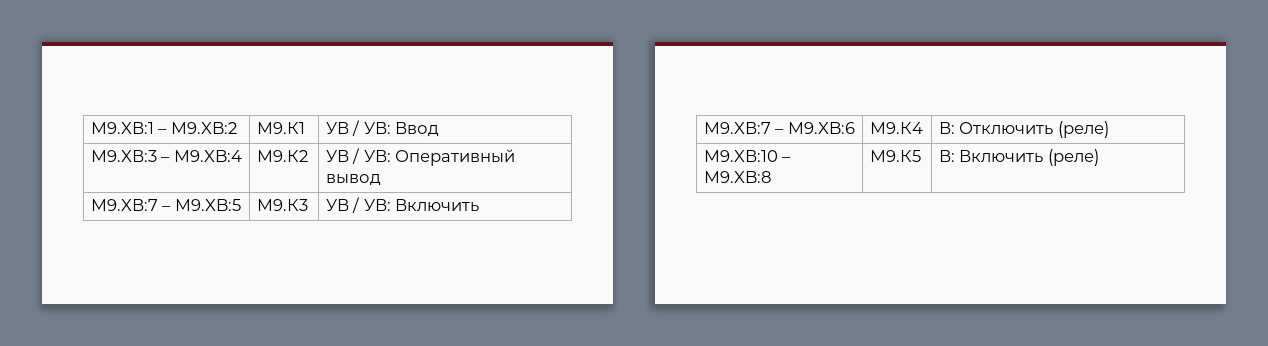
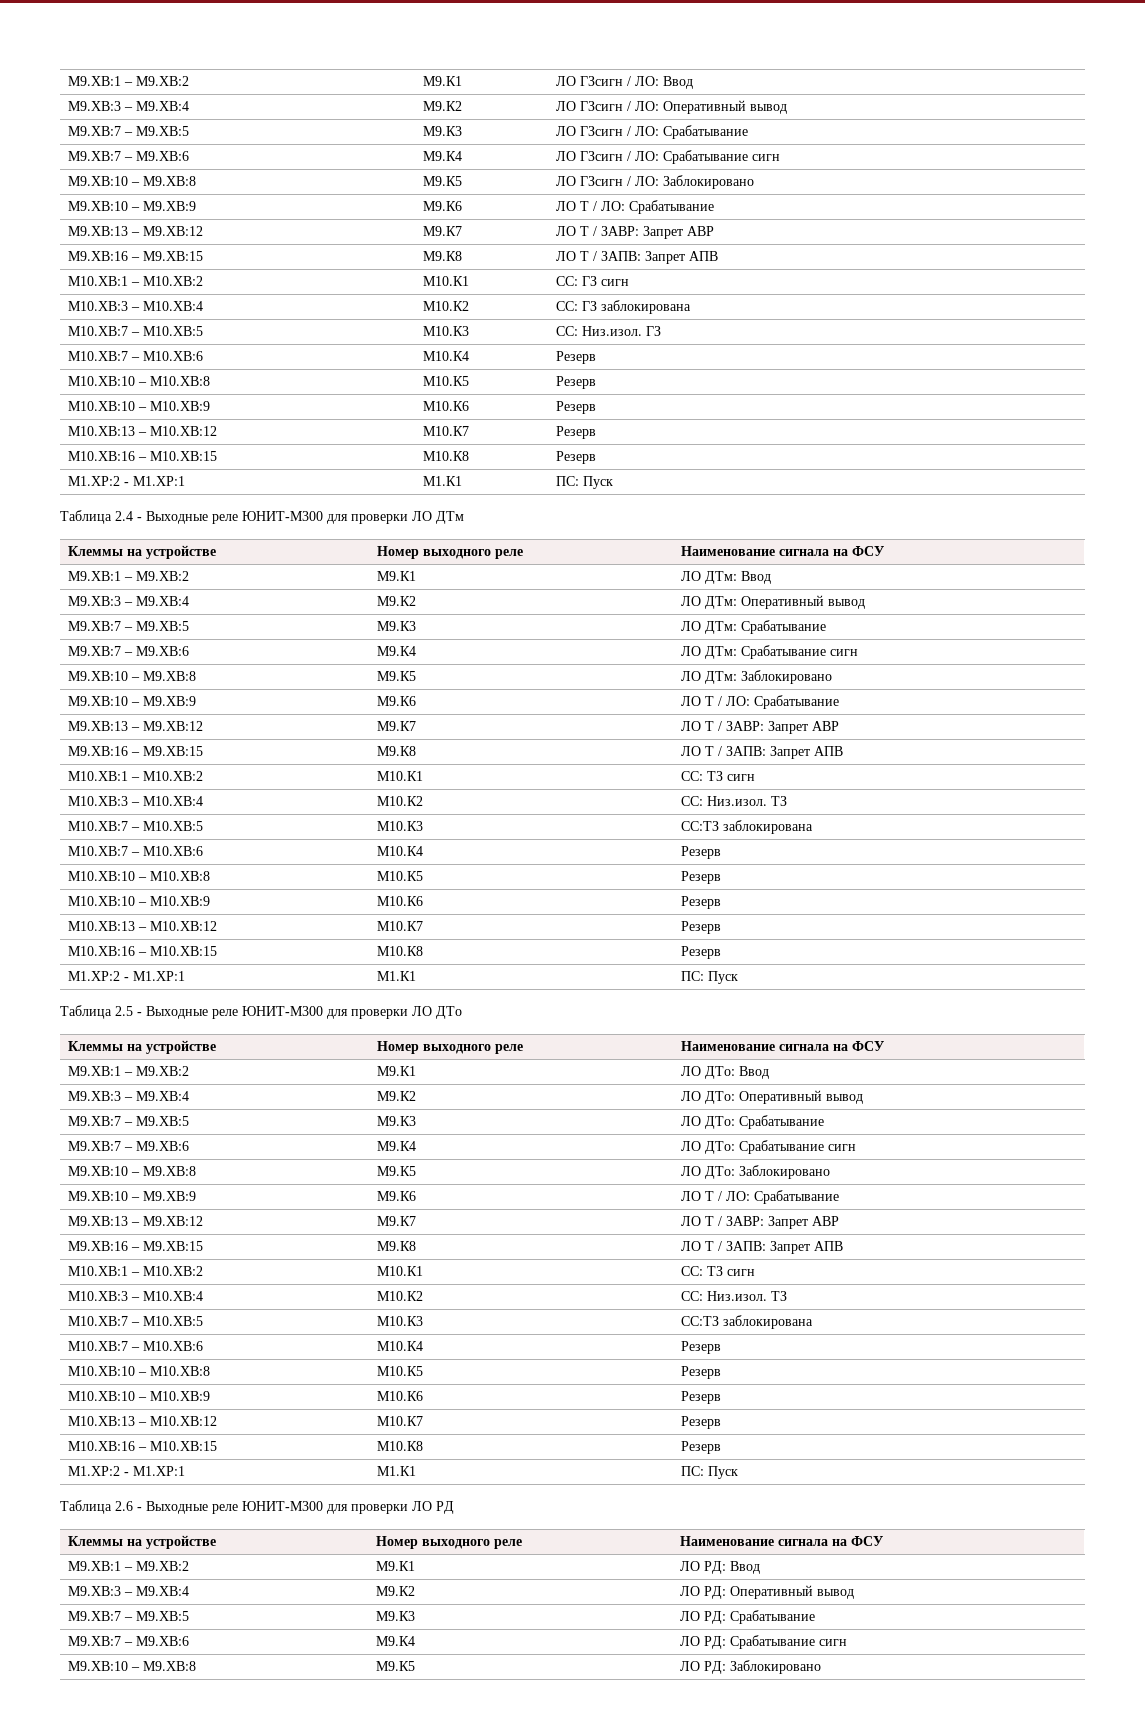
[90,122,237,134] [256,122,305,134] [325,120,440,137] [90,150,242,162] [256,150,308,162] [325,148,516,166] [325,174,381,186] [90,199,241,211] [256,199,308,211] [325,197,480,213] [703,122,855,134] [869,122,923,134] [938,121,1109,138] [703,150,792,162] [703,171,772,183] [869,150,921,162] [938,149,1099,166] М9.XВ:1 – М9.XB:2 | М9.К1 | УВ / УВ: Ввод // М9.XВ:3 – М9.XB:4 | М9.К2 | УВ / УВ: Оперативный вывод // М9.XВ:7 – М9.XB:5 | М9.К3 | УВ / УВ: Включить // М9.XВ:7 – М9.XB:6 | М9.К4 | В: Отключить (реле) // М9.XВ:10 – М9.XB:8 | М9.К5 | В: Включить (реле) -> [67,76,189,86] [422,76,462,86] [555,76,693,89] [67,101,189,111] [422,101,462,111] [555,100,787,114] [67,126,189,136] [422,126,462,136] [555,125,748,139] [67,151,189,161] [422,151,462,161] [555,150,780,164] [67,176,196,186] [422,176,462,186] [555,175,754,189] [67,201,196,211] [422,201,462,211] [555,200,714,214] [67,226,203,236] [422,226,462,236] [555,226,714,239] [67,251,203,261] [422,251,462,261] [555,251,718,264] [67,276,203,286] [422,276,469,286] [555,276,629,286] [67,301,203,311] [422,301,469,311] [555,300,691,314] [67,326,203,336] [422,326,469,336] [555,326,661,336] [67,351,203,361] [422,351,469,361] [555,351,596,364] [67,376,210,386] [422,376,469,386] [555,376,596,389] [67,401,210,411] [422,401,469,411] [555,401,596,414] [67,426,217,436] [422,426,469,436] [555,426,596,439] [67,451,217,461] [422,451,469,461] [555,451,596,464] [67,476,185,486] [422,476,462,486] [555,476,613,489] [60,510,464,524] [67,545,216,559] [376,546,523,559] [680,546,884,556] [67,571,189,581] [376,571,416,581] [680,571,771,584] [67,596,189,606] [376,596,416,606] [680,595,865,609] [67,621,189,631] [376,621,416,631] [680,620,826,634] [67,646,189,656] [376,646,416,656] [680,645,858,659] [67,671,196,681] [376,671,416,681] [680,670,832,684] [67,696,196,706] [376,696,416,706] [680,695,839,709] [67,721,203,731] [376,721,416,731] [680,721,839,734] [67,746,203,756] [376,746,416,756] [680,746,843,759] [67,771,203,781] [376,771,423,781] [680,771,755,781] [67,796,203,806] [376,796,423,806] [680,796,787,806] [67,821,203,831] [376,821,423,831] [680,820,813,834] [67,846,203,856] [376,846,423,856] [680,846,721,859] [67,871,210,881] [376,871,423,881] [680,871,721,884] [67,896,210,906] [376,896,423,906] [680,896,721,909] [67,921,217,931] [376,921,423,931] [680,921,721,934] [67,946,217,956] [376,946,423,956] [680,946,721,959] [67,971,185,981] [376,971,416,981] [680,971,738,984] [60,1005,462,1019] [67,1040,216,1054] [376,1041,523,1054] [680,1041,884,1051] [67,1066,189,1076] [376,1066,416,1076] [680,1066,769,1079] [67,1091,189,1101] [376,1091,416,1101] [680,1090,863,1104] [67,1116,189,1126] [376,1116,416,1126] [680,1115,824,1129] [67,1141,189,1151] [376,1141,416,1151] [680,1140,856,1154] [67,1166,196,1176] [376,1166,416,1176] [680,1165,830,1179] [67,1191,196,1201] [376,1191,416,1201] [680,1190,839,1204] [67,1216,203,1226] [376,1216,416,1226] [680,1216,839,1229] [67,1241,203,1251] [376,1241,416,1251] [680,1241,843,1254] [67,1266,203,1276] [376,1266,423,1276] [680,1266,755,1276] [67,1291,203,1301] [376,1291,423,1301] [680,1291,787,1301] [67,1316,203,1326] [376,1316,423,1326] [680,1315,813,1329] [67,1341,203,1351] [376,1341,423,1351] [680,1341,721,1354] [67,1366,210,1376] [376,1366,423,1376] [680,1366,721,1379] [67,1391,210,1401] [376,1391,423,1401] [680,1391,721,1404] [67,1416,217,1426] [376,1416,423,1426] [680,1416,721,1429] [67,1441,217,1451] [376,1441,423,1451] [680,1441,721,1454] [67,1466,185,1476] [376,1466,416,1476] [680,1466,738,1479] [60,1500,454,1514] [67,1535,216,1549] [375,1536,522,1549] [679,1536,883,1546] [67,1561,189,1571] [375,1561,415,1571] [679,1561,760,1574] [67,1586,189,1596] [375,1586,415,1596] [679,1585,854,1599] [67,1611,189,1621] [375,1611,415,1621] [679,1610,815,1624] [67,1636,189,1646] [375,1636,415,1646] [679,1635,847,1649] [67,1661,196,1671] [375,1661,415,1671] [679,1660,821,1674] М9.XВ:1 – М9.XB:2 | М9.К1 | ЛО ГЗсигн / ЛО: Ввод // М9.XВ:3 – М9.XB:4 | М9.К2 | ЛО ГЗсигн / ЛО: Оперативный вывод // М9.XВ:7 – М9.XB:5 | М9.К3 | ЛО ГЗсигн / ЛО: Срабатывание // М9.XВ:7 – М9.XB:6 | М9.К4 | ЛО ГЗсигн / ЛО: Срабатывание сигн // М9.XВ:10 – М9.XB:8 | М9.К5 | ЛО ГЗсигн / ЛО: Заблокировано // М9.XВ:10 – М9.XB:9 | М9.К6 | ЛО Т / ЛО: Срабатывание // М9.XВ:13 – М9.XB:12 | М9.К7 | ЛО Т / ЗАВР: Запрет АВР // М9.XВ:16 – М9.XB:15 | М9.К8 | ЛО Т / ЗАПВ: Запрет АПВ // М10.XВ:1 – М10.XB:2 | М10.К1 | СС: ГЗ сигн // М10.XВ:3 – М10.XB:4 | М10.К2 | СС: ГЗ заблокирована // М10.XВ:7 – М10.XB:5 | М10.К3 | СС: Низ.изол. ГЗ // М10.XВ:7 – М10.XB:6 | М10.К4 | Резерв // М10.XВ:10 – М10.XB:8 | М10.К5 | Резерв // М10.XВ:10 – М10.XB:9 | М10.К6 | Резерв // М10.XВ:13 – М10.XB:12 | М10.К7 | Резерв // М10.XВ:16 – М10.XB:15 | М10.К8 | Резерв // М1.XP:2 - М1.XP:1 | М1.К1 | ПС: Пуск // Таблица 2.4 - Выходные реле ЮНИТ-М300 для проверки ЛО ДТм // Клеммы на устройстве | Номер выходного реле | Наименование сигнала на ФСУ // М9.XВ:1 – М9.XB:2 | М9.К1 | ЛО ДТм: Ввод // М9.XВ:3 – М9.XB:4 | М9.К2 | ЛО ДТм: Оперативный вывод // М9.XВ:7 – М9.XB:5 | М9.К3 | ЛО ДТм: Срабатывание // М9.XВ:7 – М9.XB:6 | М9.К4 | ЛО ДТм: Срабатывание сигн // М9.XВ:10 – М9.XB:8 | М9.К5 | ЛО ДТм: Заблокировано // М9.XВ:10 – М9.XB:9 | М9.К6 | ЛО Т / ЛО: Срабатывание // М9.XВ:13 – М9.XB:12 | М9.К7 | ЛО Т / ЗАВР: Запрет АВР // М9.XВ:16 – М9.XB:15 | М9.К8 | ЛО Т / ЗАПВ: Запрет АПВ // М10.XВ:1 – М10.XB:2 | М10.К1 | СС: ТЗ сигн // М10.XВ:3 – М10.XB:4 | М10.К2 | СС: Низ.изол. ТЗ // М10.XВ:7 – М10.XB:5 | М10.К3 | СС:ТЗ заблокирована // М10.XВ:7 – М10.XB:6 | М10.К4 | Резерв // М10.XВ:10 – М10.XB:8 | М10.К5 | Резерв // М10.XВ:10 – М10.XB:9 | М10.К6 | Резерв // М10.XВ:13 – М10.XB:12 | М10.К7 | Резерв // М10.XВ:16 – М10.XB:15 | М10.К8 | Резерв // М1.XP:2 - М1.XP:1 | М1.К1 | ПС: Пуск // Таблица 2.5 - Выходные реле ЮНИТ-М300 для проверки ЛО ДТо // Клеммы на устройстве | Номер выходного реле | Наименование сигнала на ФСУ // М9.XВ:1 – М9.XB:2 | М9.К1 | ЛО ДТо: Ввод // М9.XВ:3 – М9.XB:4 | М9.К2 | ЛО ДТо: Оперативный вывод // М9.XВ:7 – М9.XB:5 | М9.К3 | ЛО ДТо: Срабатывание // М9.XВ:7 – М9.XB:6 | М9.К4 | ЛО ДТо: Срабатывание сигн // М9.XВ:10 – М9.XB:8 | М9.К5 | ЛО ДТо: Заблокировано // М9.XВ:10 – М9.XB:9 | М9.К6 | ЛО Т / ЛО: Срабатывание // М9.XВ:13 – М9.XB:12 | М9.К7 | ЛО Т / ЗАВР: Запрет АВР // М9.XВ:16 – М9.XB:15 | М9.К8 | ЛО Т / ЗАПВ: Запрет АПВ // М10.XВ:1 – М10.XB:2 | М10.К1 | СС: ТЗ сигн // М10.XВ:3 – М10.XB:4 | М10.К2 | СС: Низ.изол. ТЗ // М10.XВ:7 – М10.XB:5 | М10.К3 | СС:ТЗ заблокирована // М10.XВ:7 – М10.XB:6 | М10.К4 | Резерв // М10.XВ:10 – М10.XB:8 | М10.К5 | Резерв // М10.XВ:10 – М10.XB:9 | М10.К6 | Резерв // М10.XВ:13 – М10.XB:12 | М10.К7 | Резерв // М10.XВ:16 – М10.XB:15 | М10.К8 | Резерв // М1.XP:2 - М1.XP:1 | М1.К1 | ПС: Пуск // Таблица 2.6 - Выходные реле ЮНИТ-М300 для проверки ЛО РД // Клеммы на устройстве | Номер выходного реле | Наименование сигнала на ФСУ // М9.XВ:1 – М9.XB:2 | М9.К1 | ЛО РД: Ввод // М9.XВ:3 – М9.XB:4 | М9.К2 | ЛО РД: Оперативный вывод // М9.XВ:7 – М9.XB:5 | М9.К3 | ЛО РД: Срабатывание // М9.XВ:7 – М9.XB:6 | М9.К4 | ЛО РД: Срабатывание сигн // М9.XВ:10 – М9.XB:8 | М9.К5 | ЛО РД: Заблокировано

